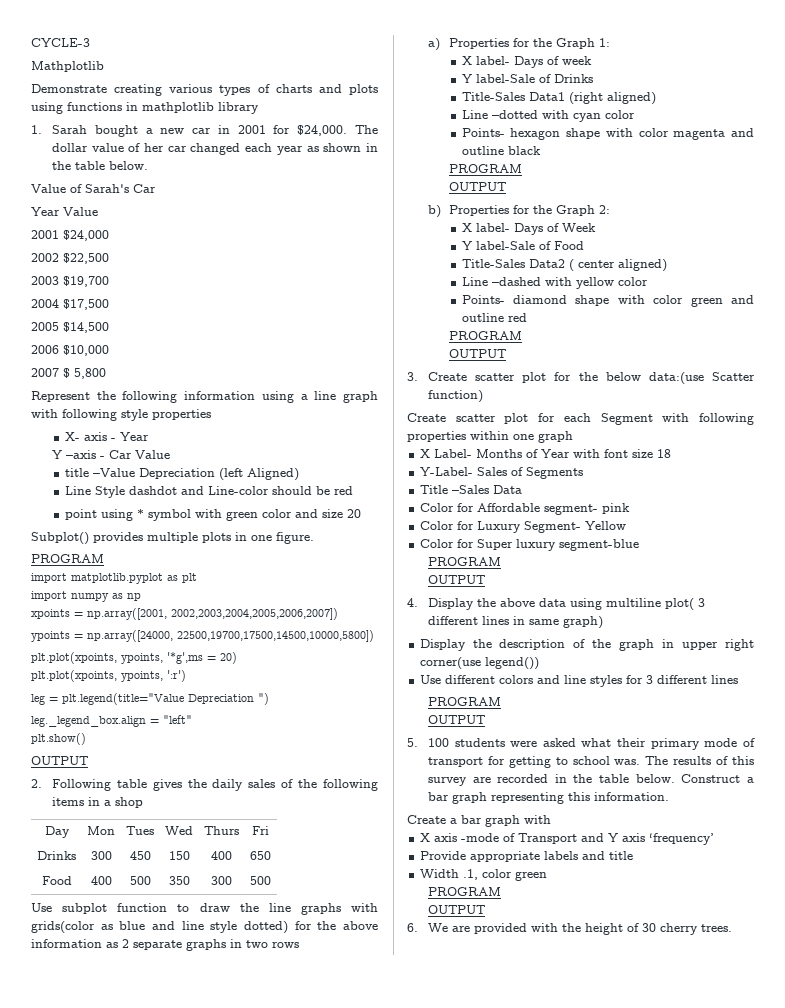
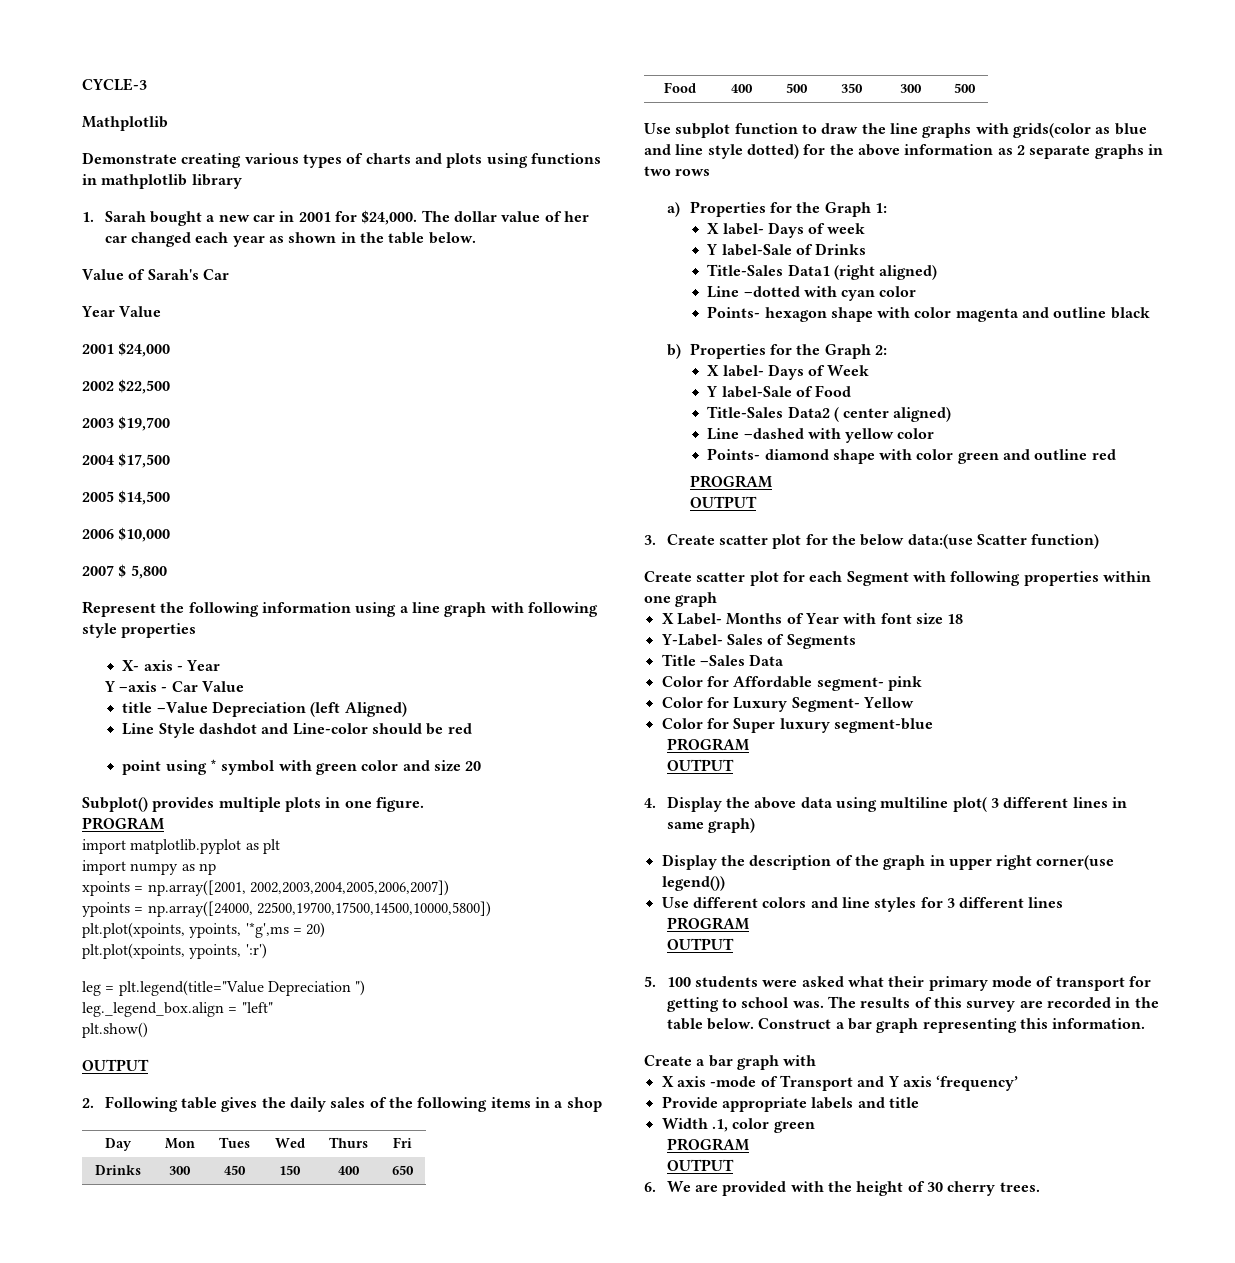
[448,164,522,173] [448,182,506,191] // PROGRAM // OUTPUT -> (1150, 313) none

